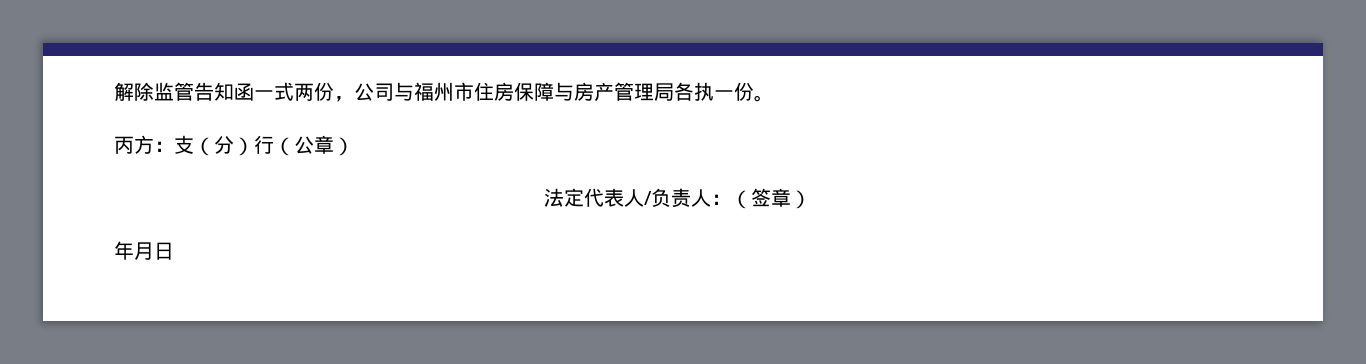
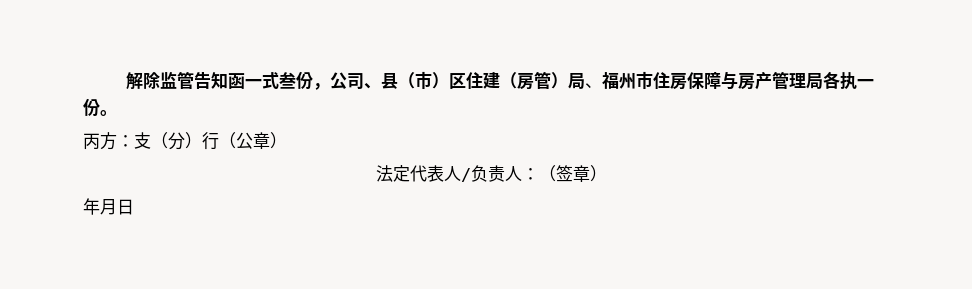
[294,83,314,101] 两 -> [278,72,296,89] 叁
[394,82,414,101] 与 -> [363,71,602,90] 、县（市）区住建（房管）局、

